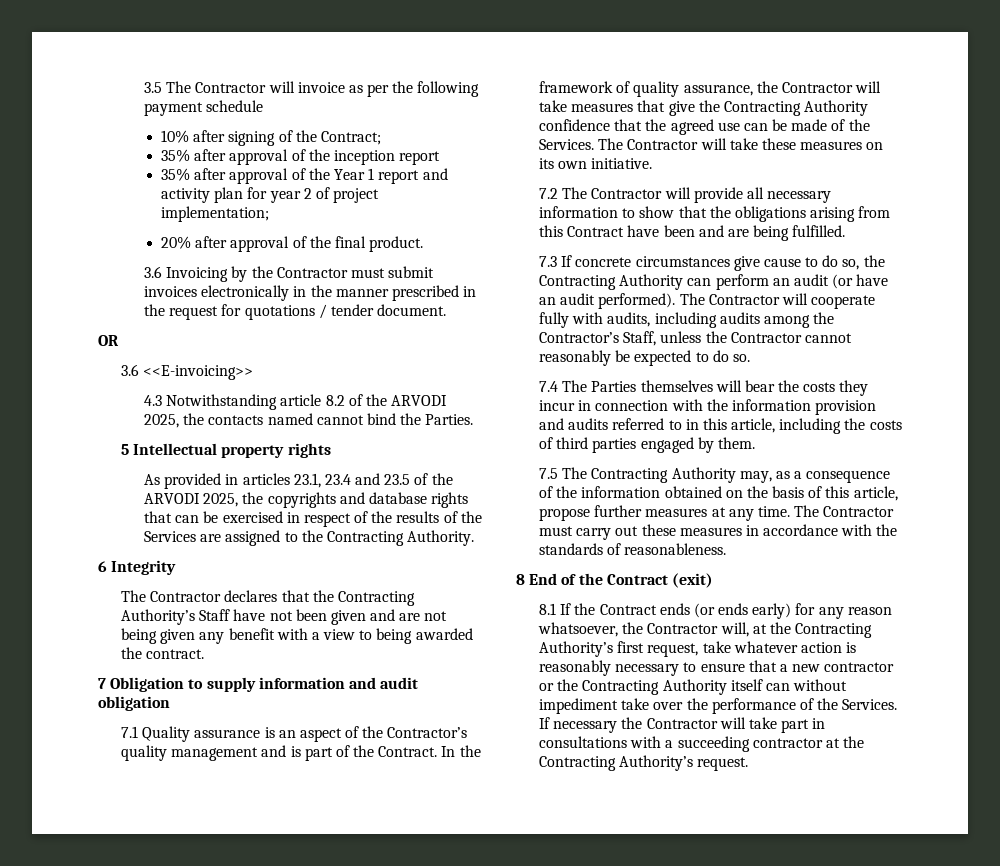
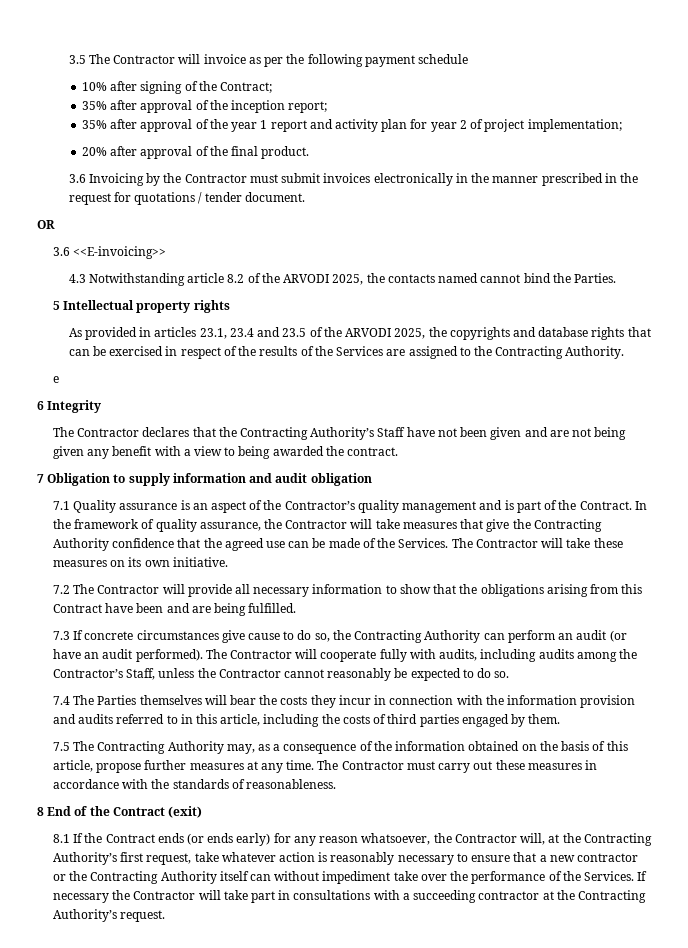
[399,151,441,165] [161,168,365,184] report // 35% after approval of the Year -> [288,101,328,113] [81,119,258,132] report; // 35% after approval of the year
(475, 538) none -> [52,376,59,383] // e

